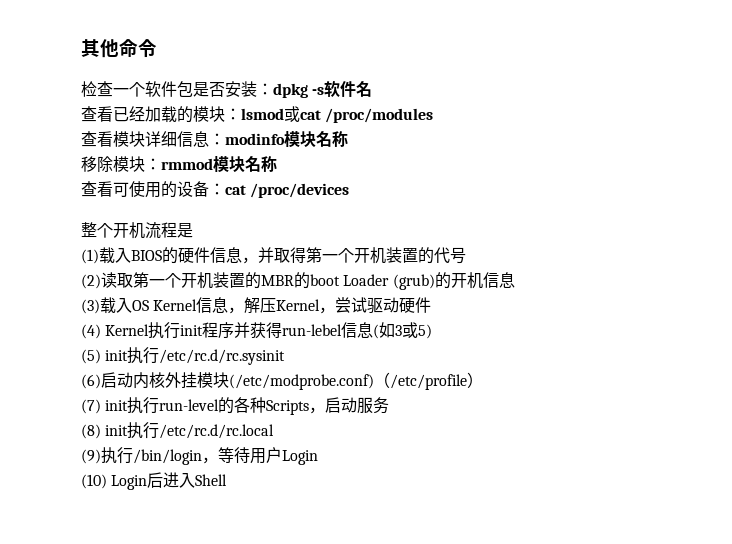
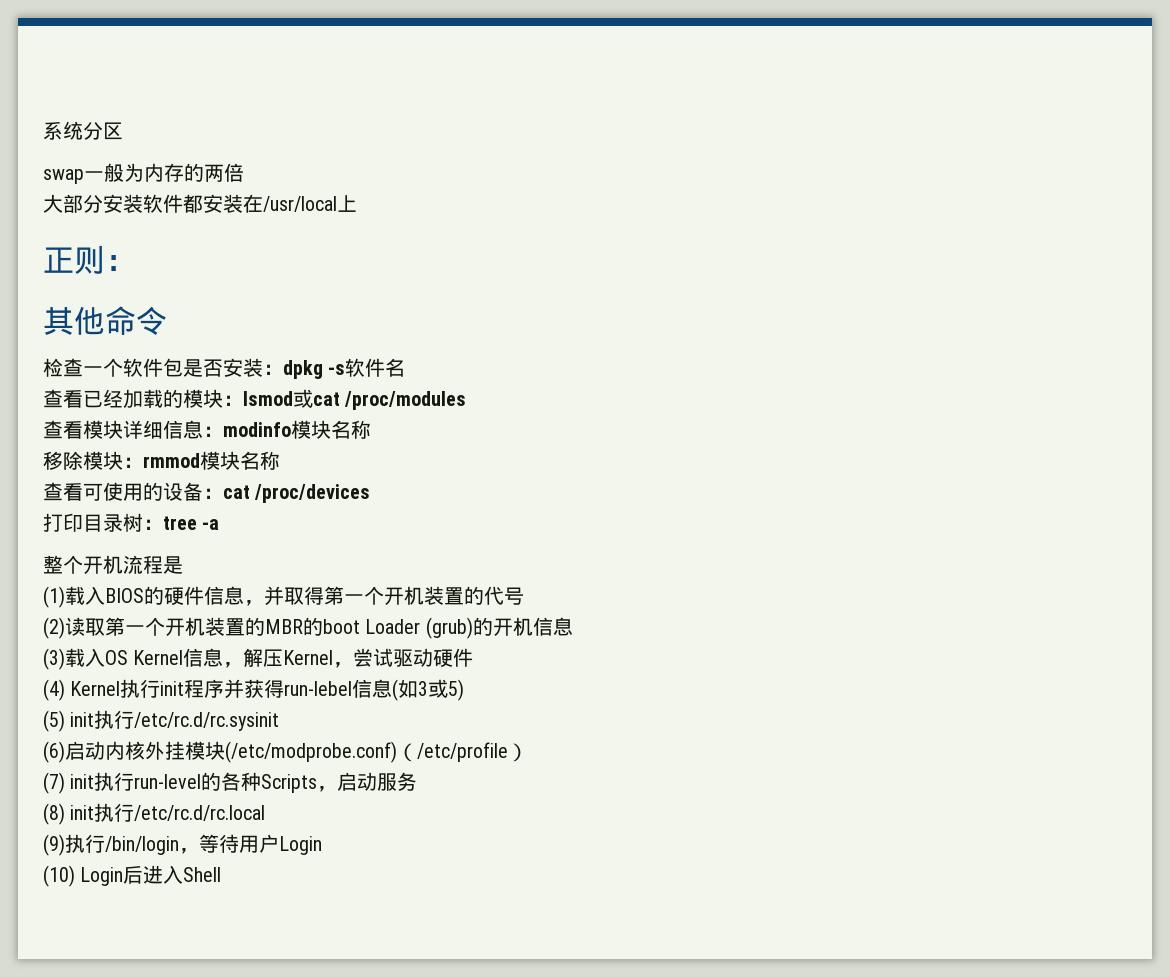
(81, 48) none -> [43,121,123,140] [43,163,244,184] [43,194,357,213] [43,245,136,274] 系统分区 // swap一般为内存的两倍 // 大部分安装软件都安装在/usr/local上 // 正则： //
(350, 190) none -> [43,513,220,532] // 打印目录树：tree -a

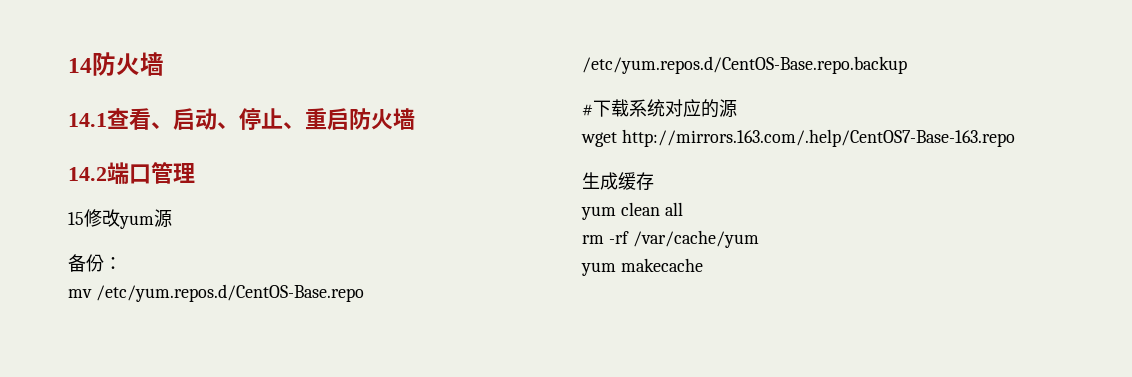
[43,121,123,140] [43,163,244,184] [43,194,357,213] [43,245,136,274] [43,306,167,336] [43,358,406,379] [43,389,467,410] [43,420,371,439] [43,451,280,470] [43,482,371,503] [43,513,220,532] [43,555,183,574] [43,586,524,608] [43,617,573,639] [43,648,474,670] [43,679,465,701] [43,710,280,732] [43,741,528,763] [43,772,418,794] [43,803,266,825] [43,834,322,856] [43,865,222,887] 系统分区 // swap一般为内存的两倍 // 大部分安装软件都安装在/usr/local上 // 正则： // 其他命令 // 检查一个软件包是否安装：dpkg -s软件名 // 查看已经加载的模块：lsmod或cat /proc/modules // 查看模块详细信息：modinfo模块名称 // 移除模块：rmmod模块名称 // 查看可使用的设备：cat /proc/devices // 打印目录树：tree -a // 整个开机流程是 // (1)载入BIOS的硬件信息，并取得第一个开机装置的代号 // (2)读取第一个开机装置的MBR的boot Loader (grub)的开机信息 // (3)载入OS Kernel信息，解压Kernel，尝试驱动硬件 // (4) Kernel执行init程序并获得run-lebel信息(如3或5) // (5) init执行/etc/rc.d/rc.sysinit // (6)启动内核外挂模块(/etc/modprobe.conf)（/etc/profile） // (7) init执行run-level的各种Scripts，启动服务 // (8) init执行/etc/rc.d/rc.local // (9)执行/bin/login，等待用户Login // (10) Login后进入Shell -> [68,52,164,76] [68,108,415,130] [68,162,195,184] [68,209,172,229] [68,254,122,272] [68,284,364,302] [582,56,907,74] [582,99,737,118] [581,129,1015,147] [582,172,654,190] [581,202,683,220] [582,230,759,248] [581,258,703,276] 14防火墙 // 14.1查看、启动、停止、重启防火墙 // 14.2端口管理 // 15修改yum源 // 备份： // mv /etc/yum.repos.d/CentOS-Base.repo /etc/yum.repos.d/CentOS-Base.repo.backup // #下载系统对应的源 // wget http://mirrors.163.com/.help/CentOS7-Base-163.repo // 生成缓存 // yum clean all // rm -rf /var/cache/yum // yum makecache

